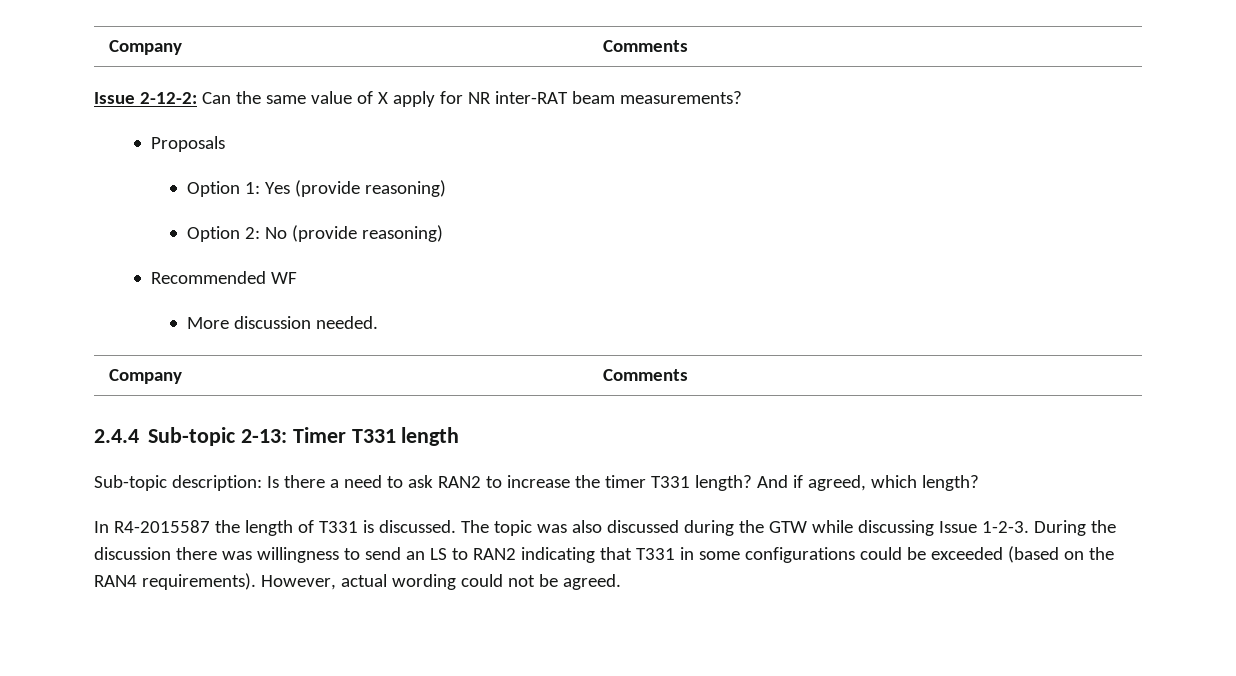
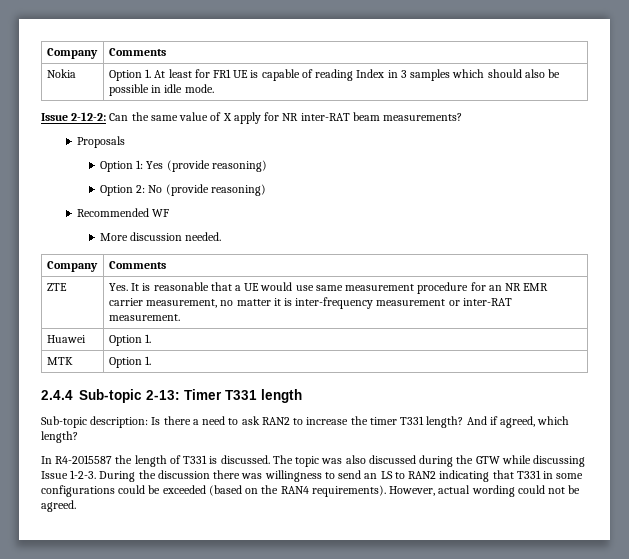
[108,40,182,55] [602,40,688,52] Company | Comments -> [46,48,98,59] [108,48,166,56] [46,69,76,78] [108,69,561,81] [108,84,214,96] Company | Comments // Nokia | Option 1. At least for FR1 UE is capable of reading Index in 3 samples which should also be possible in idle mode.
(688, 375) none -> [46,283,67,291] [108,282,549,294] [108,297,512,309] [108,314,180,321] [46,335,86,343] [108,334,152,346] [46,357,73,365] [108,356,152,368] // ZTE | Yes. It is reasonable that a UE would use same measurement procedure for an NR EMR carrier measurement, no matter it is inter-frequency measurement or inter-RAT measurement. // Huawei | Option 1. // MTK | Option 1.

